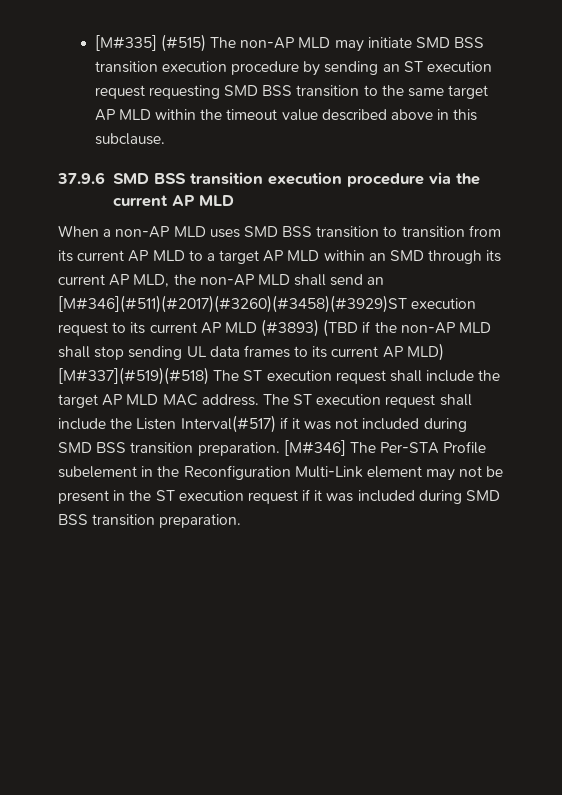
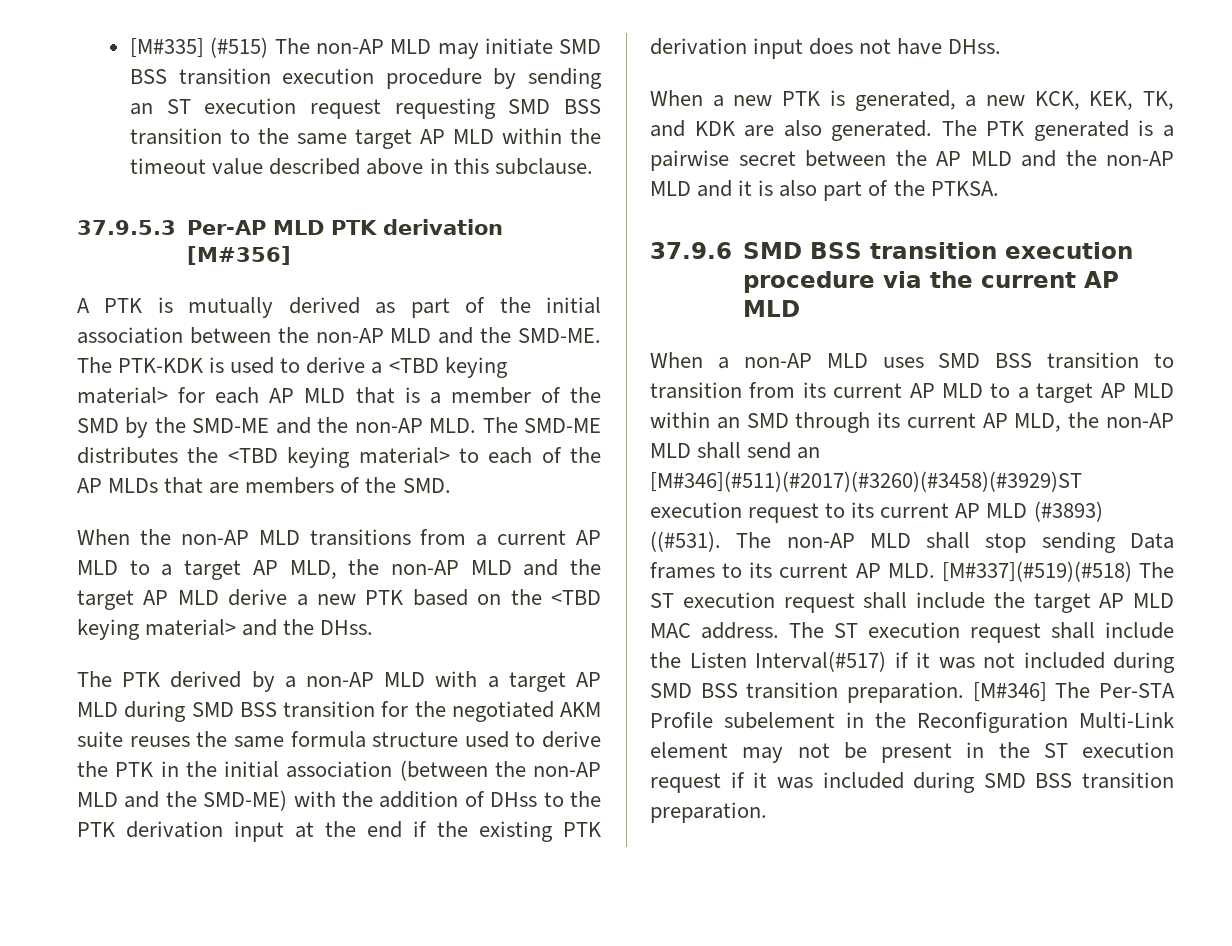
(165, 139) none -> [77,219,504,235] [187,246,292,265] [77,297,601,318] [77,327,601,344] [77,357,508,378] [77,387,602,404] [77,417,601,438] [77,447,601,468] [77,477,451,494] [77,529,601,546] [77,559,601,580] [77,589,601,610] [77,619,374,640] [77,671,601,692] [77,701,601,722] [77,731,601,748] [77,760,601,781] [77,790,601,811] [77,821,601,842] [650,38,1002,59] [650,90,1174,111] [650,120,1174,141] [650,150,1174,171] [650,180,999,201] // 37.9.5.3 Per-AP MLD PTK derivation [M#356] // A PTK is mutually derived as part of the initial association between the non-AP MLD and the SMD-ME. The PTK-KDK is used to derive a <TBD keying material> for each AP MLD that is a member of the SMD by the SMD-ME and the non-AP MLD. The SMD-ME distributes the <TBD keying material> to each of the AP MLDs that are members of the SMD. // When the non-AP MLD transitions from a current AP MLD to a target AP MLD, the non-AP MLD and the target AP MLD derive a new PTK based on the <TBD keying material> and the DHss. // The PTK derived by a non-AP MLD with a target AP MLD during SMD BSS transition for the negotiated AKM suite reuses the same formula structure used to derive the PTK in the initial association (between the non-AP MLD and the SMD-ME) with the addition of DHss to the PTK derivation input at the end if the existing PTK derivation input does not have DHss. // When a new PTK is generated, a new KCK, KEK, TK, and KDK are also generated. The PTK generated is a pairwise secret between the AP MLD and the non-AP MLD and it is also part of the PTKSA.
[323,319,397,337] (TBD if the -> [650,531,772,552] ((#531). The
[186,346,240,357] UL data -> [1130,533,1174,549] Data
[406,343,444,361] MLD) -> [887,563,935,578] MLD.

